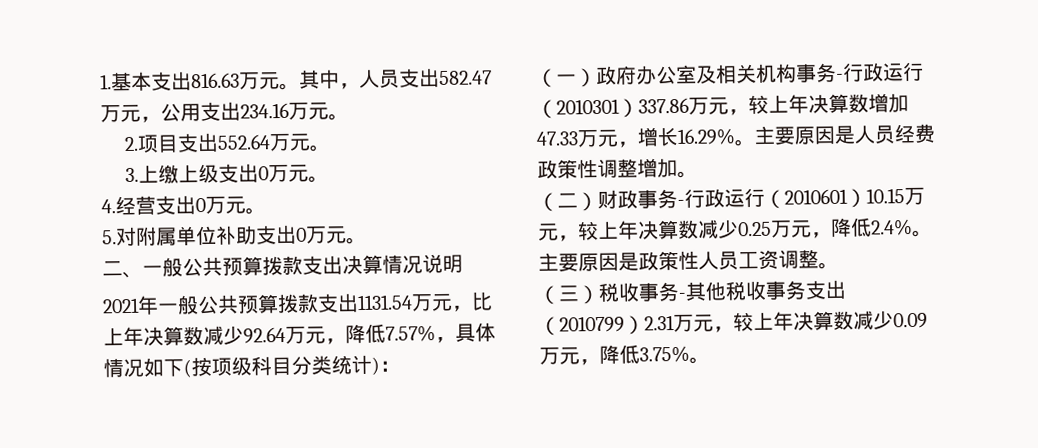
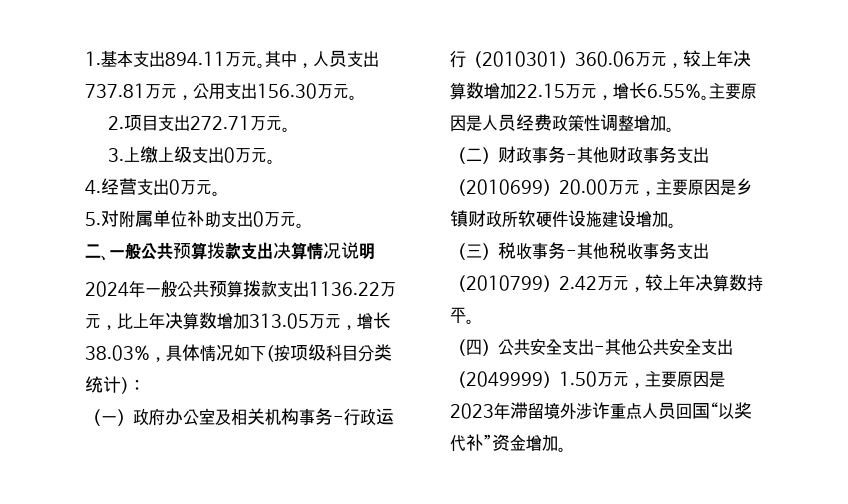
[191,72,240,89] 816.63 -> [165,51,225,67] 894.11
[439,70,492,86] 582.47 -> [85,83,145,98] 737.81
[240,102,289,119] 234.16 -> [257,83,317,99] 156.30
[216,134,271,150] 552.64 -> [189,115,250,130] 272.71
[102,297,140,314] 2021 -> [85,281,129,297] 2024
[357,294,413,311] 1131.54 -> [309,281,380,296] 1136.22
[203,323,436,346] 减少92.64万元，降低7.57% -> [217,312,391,330] [85,345,150,361] 增加313.05万元，增长38.03%
[638,97,689,114] 337.86 -> [575,51,635,67] 360.06
[536,126,736,148] 47.33万元，增长16.29% -> [516,82,701,100] 22.15万元，增长6.55%
[684,186,925,209] [537,217,933,242] [538,249,819,272] 行政运行（2010601）10.15万元，较上年决算数减少0.25万元，降低2.4%。主要原因是政策性人员工资调整 -> [577,146,709,164] [450,178,754,196] [450,210,668,228] 其他财政事务支出（2010699）20.00万元，主要原因是乡镇财政所软硬件设施建设增加
[644,310,928,333] [539,344,690,366] 2.31万元，较上年决算数减少0.09万元，降低3.75% -> [559,274,763,292] [450,307,474,324] [450,338,733,356] [450,370,725,388] [450,402,752,420] [450,434,558,451] 2.42万元，较上年决算数持平。 // （四）公共安全支出-其他公共安全支出（2049999）1.50万元，主要原因是2023年滞留境外涉诈重点人员回国“以奖代补”资金增加

